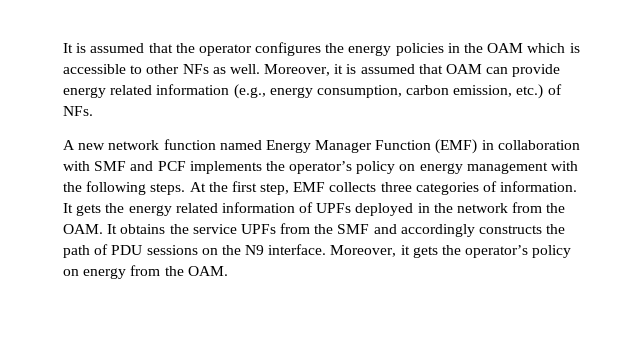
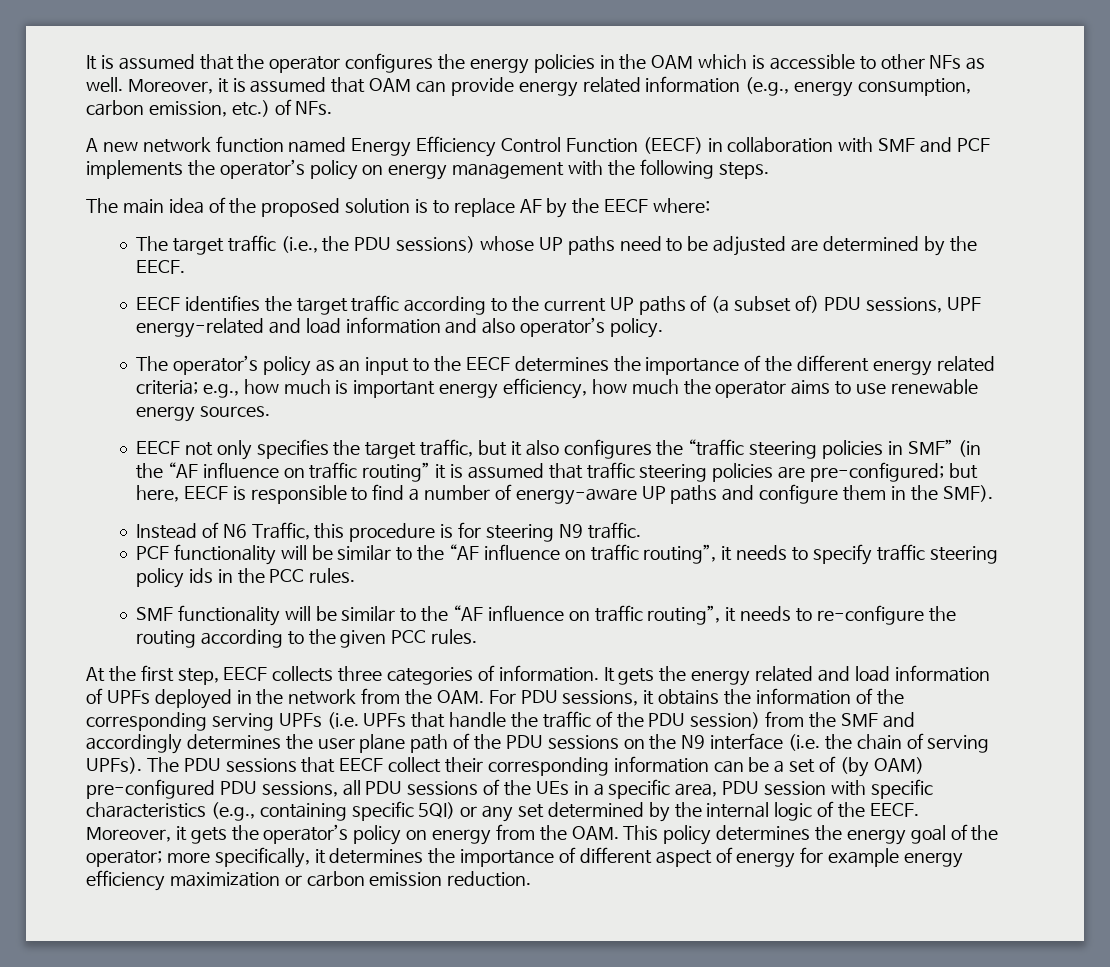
[315,139,478,154] Manager Function (EMF) -> [416,136,703,157] Efficiency Control Function (EECF)
(186, 189) none -> [86,197,711,218] [136,235,977,256] [136,260,186,274] [136,295,981,315] [136,317,663,338] [136,355,995,376] [136,378,978,399] [136,406,270,422] [136,439,981,460] [136,462,978,482] [136,484,993,505] [136,522,641,542] [136,544,998,565] [136,568,356,588] [136,605,956,626] [136,629,478,648] // The main idea of the proposed solution is to replace AF by the EECF where: // The target traffic (i.e., the PDU sessions) whose UP paths need to be adjusted are determined by the EECF. // EECF identifies the target traffic according to the current UP paths of (a subset of) PDU sessions, UPF energy-related and load information and also operator’s policy. // The operator’s policy as an input to the EECF determines the importance of the different energy related criteria; e.g., how much is important energy efficiency, how much the operator aims to use renewable energy sources. // EECF not only specifies the target traffic, but it also configures the “traffic steering policies in SMF” (in the “AF influence on traffic routing” it is assumed that traffic steering policies are pre-configured; but here, EECF is responsible to find a number of energy-aware UP paths and configure them in the SMF). // Instead of N6 Traffic, this procedure is for steering N9 traffic. // PCF functionality will be similar to the “AF influence on traffic routing”, it needs to specify traffic steering policy ids in the PCC rules. // SMF functionality will be similar to the “AF influence on traffic routing”, it needs to re-configure the routing according to the given PCC rules. //
[293,182,326,192] EMF -> [223,667,268,681] EECF
(218, 208) none -> [817,666,890,682] and load
[107,224,276,234] It obtains the service UPFs -> [488,688,904,706] [86,711,761,731] For PDU sessions, it obtains the information of the corresponding serving UPFs (i.e. UPFs that handle the traffic of the PDU session)
[479,224,566,234] constructs the -> [186,734,406,753] determines the user plane
(109, 249) none -> [474,734,502,750] the
[268,244,327,255] interface. -> [710,733,990,753] [86,756,924,777] [86,779,933,799] [86,801,919,822] interface (i.e. the chain of serving UPFs). The PDU sessions that EECF collect their corresponding information can be a set of (by OAM) pre-configured PDU sessions, all PDU sessions of the UEs in a specific area, PDU session with specific characteristics (e.g., containing specific 5QI) or any set determined by the internal logic of the EECF.
(228, 271) none -> [623,824,999,845] [86,847,963,868] [86,870,532,891] This policy determines the energy goal of the operator; more specifically, it determines the importance of different aspect of energy for example energy efficiency maximization or carbon emission reduction.

